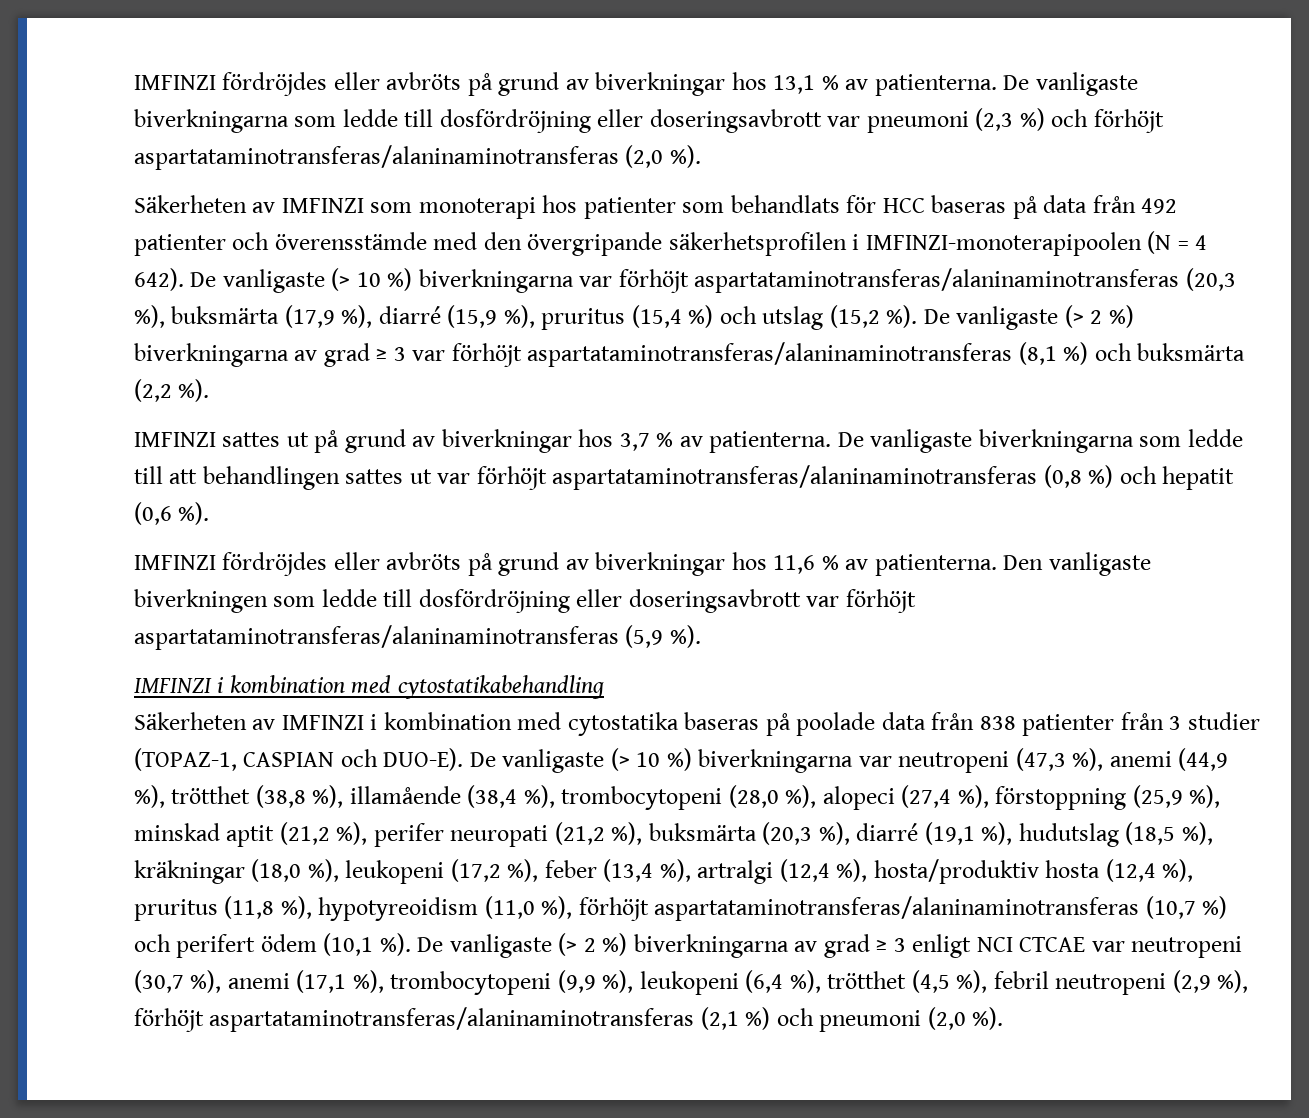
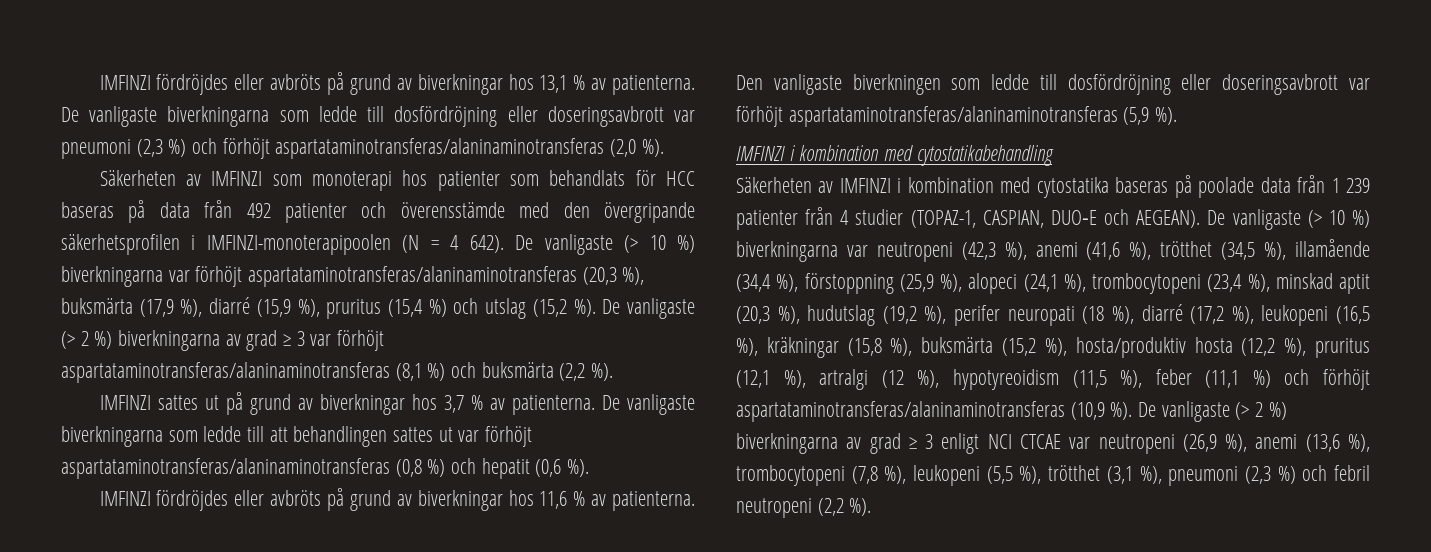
[979,716,1016,730] 838 -> [1331,178,1370,193] 1 239
[1169,716,1182,730] 3 -> [840,210,850,225] 4
[243,748,464,771] CASPIAN och DUO‑E). -> [982,209,1201,228] CASPIAN, DUO‑E och AEGEAN).
[1015,748,1229,771] [134,785,306,808] (47,3 %), anemi (44,9 %), trötthet (38,8 -> [961,241,1256,260] (42,3 %), anemi (41,6 %), trötthet (34,5
[467,785,1221,810] [134,822,1213,847] [134,859,830,884] (38,4 %), trombocytopeni (28,0 %), alopeci (27,4 %), förstoppning (25,9 %), minskad aptit (21,2 %), perifer neuropati (21,2 %), buksmärta (20,3 %), diarré (19,1 %), hudutslag (18,5 %), kräkningar (18,0 %), leukopeni (17,2 %), feber (13,4 %), artralgi (12,4 -> [736,273,1370,294] [736,304,1370,326] [736,337,1037,358] (34,4 %), förstoppning (25,9 %), alopeci (24,1 %), trombocytopeni (23,4 %), minskad aptit (20,3 %), hudutslag (19,2 %), perifer neuropati (18 %), diarré (17,2 %), leukopeni (16,5 %), kräkningar (15,8 %), buksmärta (15,2
[1105,859,1194,882] [134,896,1228,921] [134,933,374,958] (12,4 %), pruritus (11,8 %), hypotyreoidism (11,0 %), förhöjt aspartataminotransferas/alaninaminotransferas (10,7 %) och perifert ödem (10,1 -> [1241,338,1370,358] [736,369,1370,390] [736,401,1105,422] (12,2 %), pruritus (12,1 %), artralgi (12 %), hypotyreoidism (11,5 %), feber (11,1 %) och förhöjt aspartataminotransferas/alaninaminotransferas (10,9
[134,970,1249,995] [134,1007,966,1032] (30,7 %), anemi (17,1 %), trombocytopeni (9,9 %), leukopeni (6,4 %), trötthet (4,5 %), febril neutropeni (2,9 %), förhöjt aspartataminotransferas/alaninaminotransferas (2,1 %) och pneumoni (2,0 -> [1182,434,1370,452] [736,465,1370,486] [736,498,844,518] (26,9 %), anemi (13,6 %), trombocytopeni (7,8 %), leukopeni (5,5 %), trötthet (3,1 %), pneumoni (2,3 %) och febril neutropeni (2,2

